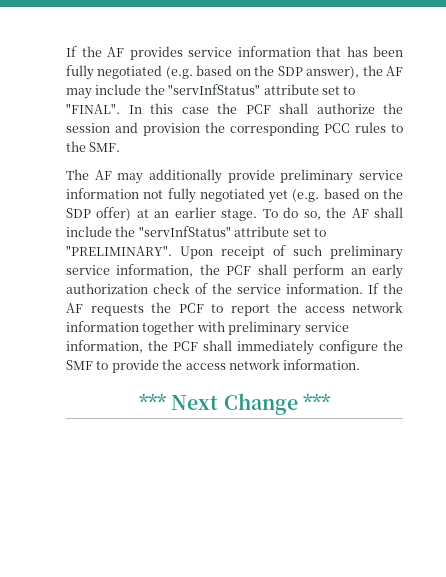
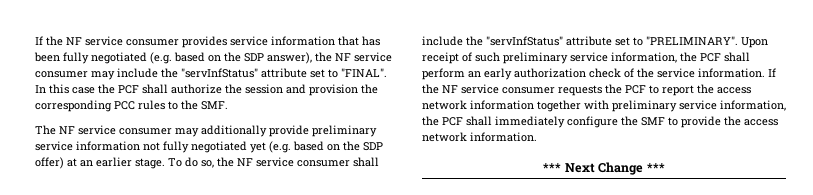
[66,46,124,57] If the AF -> [35,36,179,46] If the NF service consumer
[386,66,404,76] AF -> [335,52,392,62] [35,71,88,78] NF service consumer
[94,170,112,180] AF -> [59,125,172,135] NF service consumer
[351,208,369,218] AF -> [237,157,350,167] NF service consumer
[66,303,83,313] AF -> [442,84,555,94] NF service consumer

